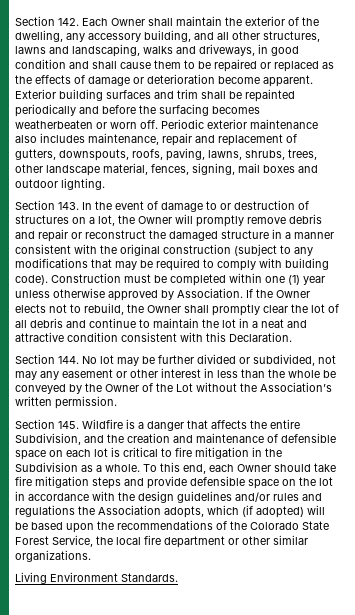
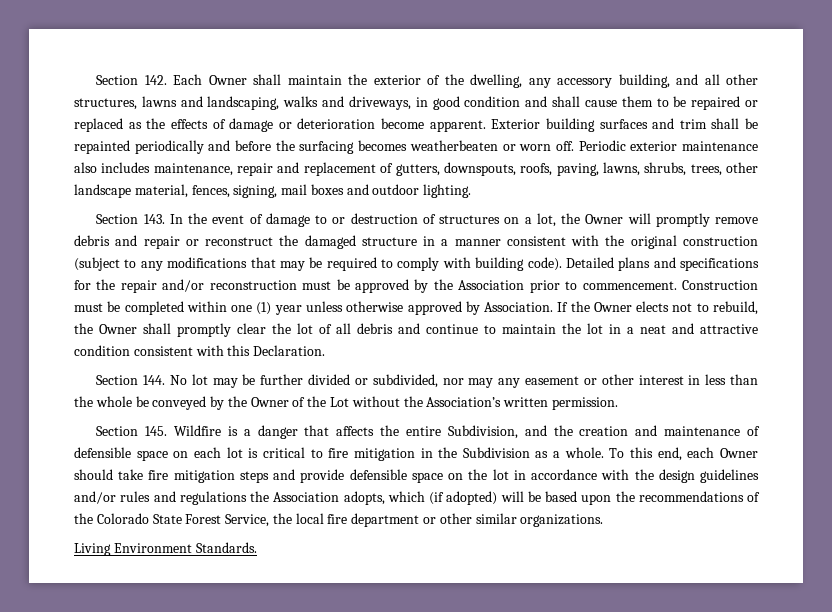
(48, 280) none -> [565,257,759,271] [74,279,677,293] Detailed plans and specifications for the repair and/or reconstruction must be approved by the Association prior to commencement.
[318,355,336,364] not -> [442,378,464,385] nor

